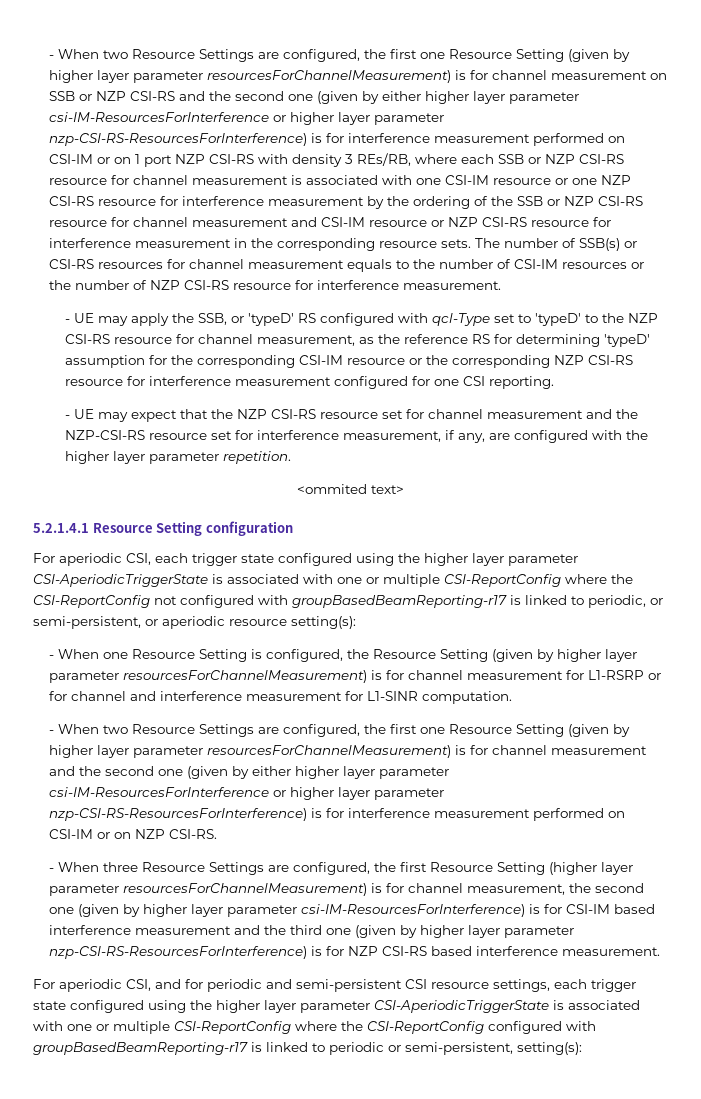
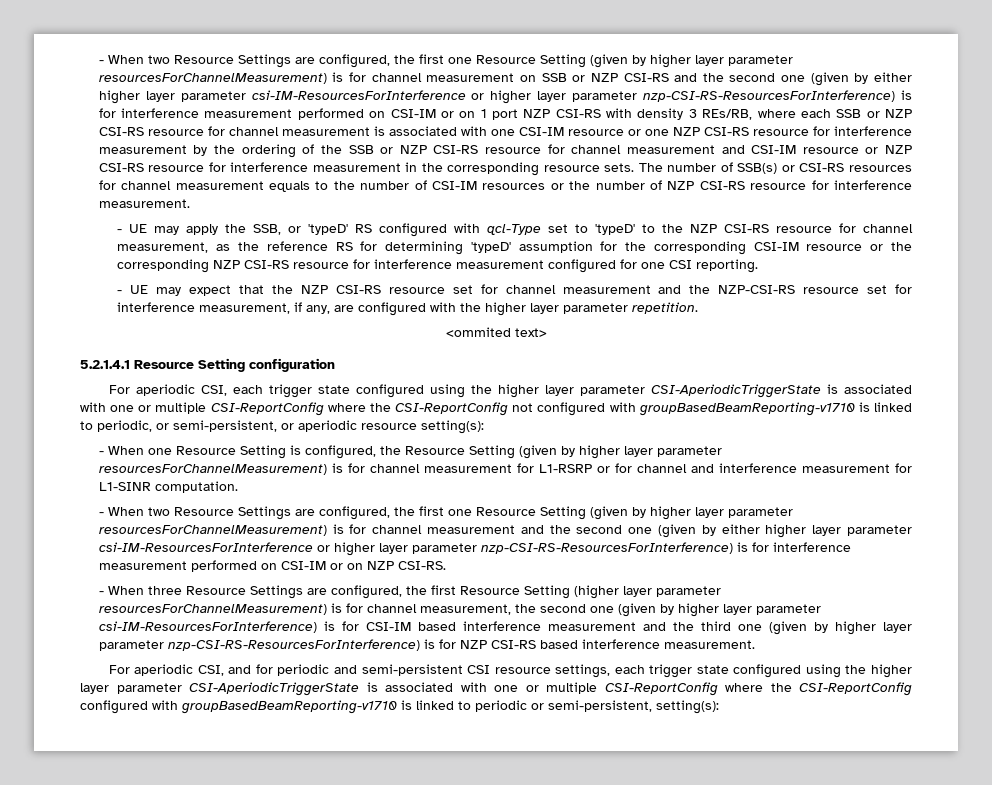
[292,595,507,608] groupBasedBeamReporting-r17 -> [638,402,855,416] groupBasedBeamReporting-v1710
[33,1042,248,1055] groupBasedBeamReporting-r17 -> [181,700,397,714] groupBasedBeamReporting-v1710

